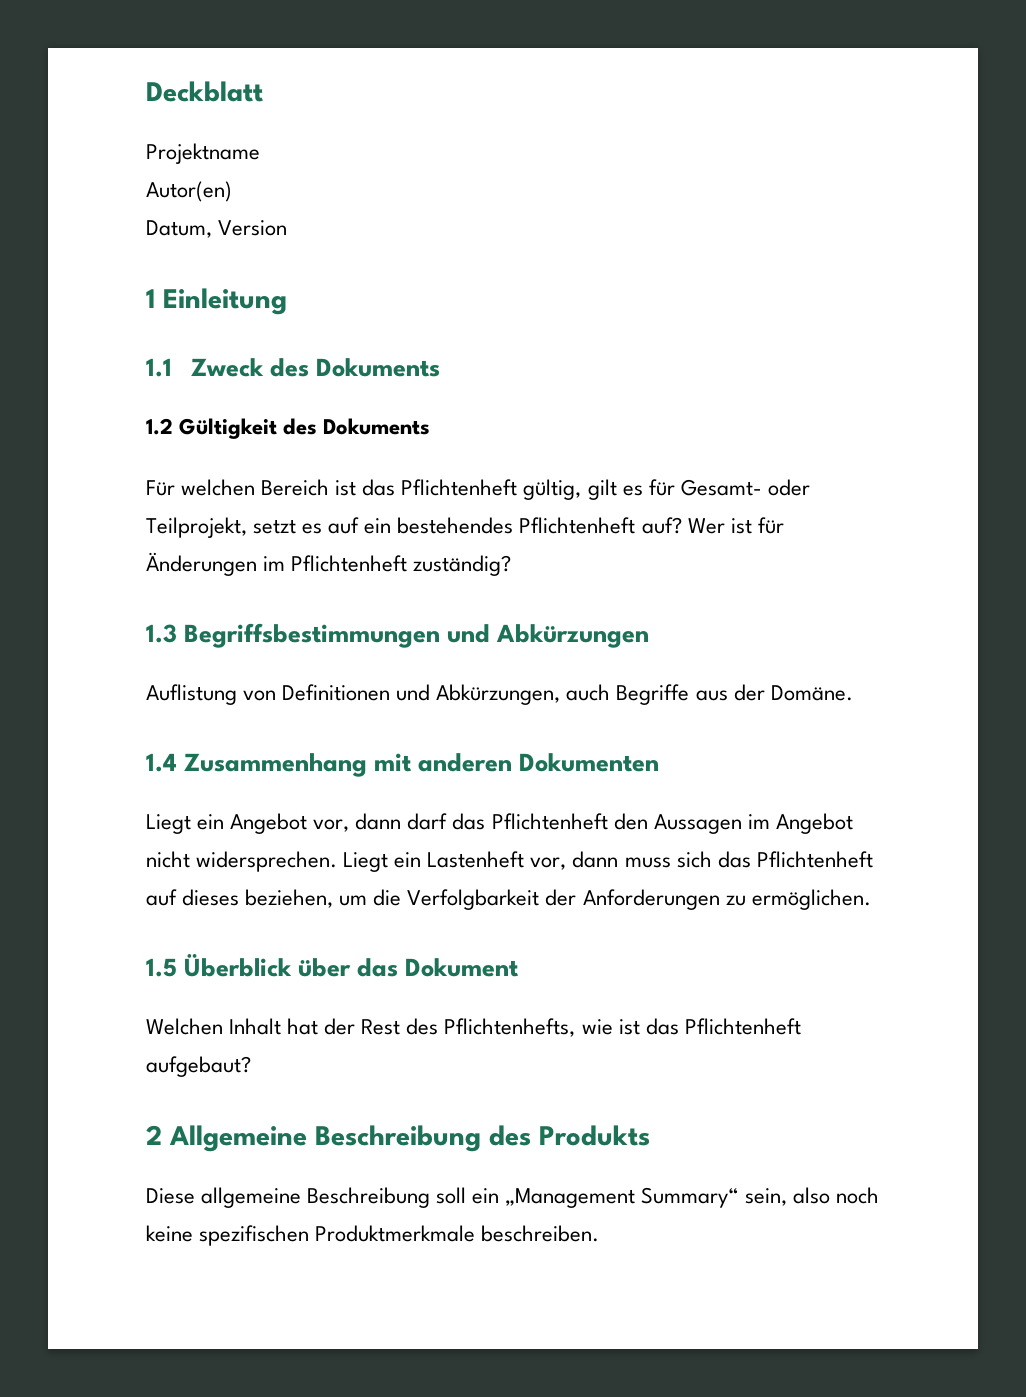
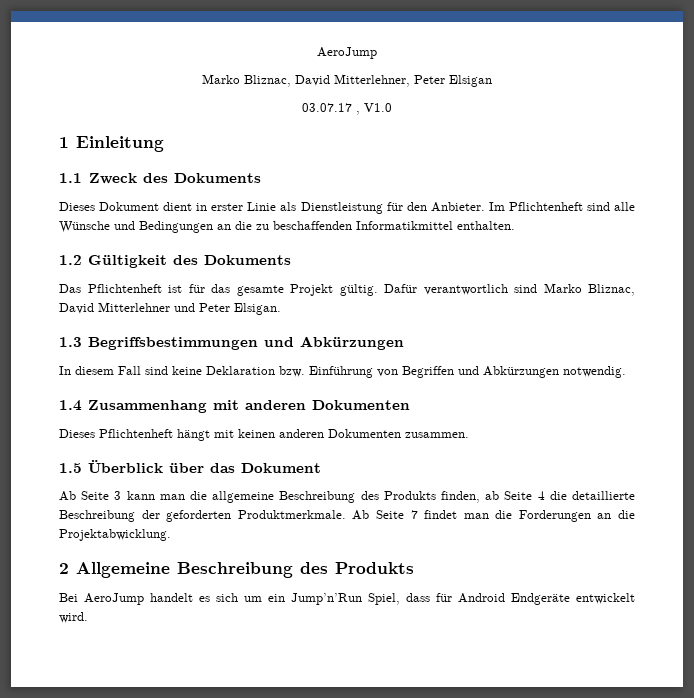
[146,81,263,102] [146,143,260,164] [146,181,232,202] [146,220,288,238] Deckblatt // Projektname // Autor(en) // Datum, Version -> [317,47,377,59] [202,74,492,87] [302,103,392,115] AeroJump // Marko Bliznac, David Mitterlehner, Peter Elsigan // 03.07.17 , V1.0
[146,418,431,439] [146,479,810,500] [146,517,784,538] [146,552,512,576] [146,623,650,648] [146,684,853,705] 1.2 Gültigkeit des Dokuments // Für welchen Bereich ist das Pflichtenheft gültig, gilt es für Gesamt- oder Teilprojekt, setzt es auf ein bestehendes Pflichtenheft auf? Wer ist für Änderungen im Pflichtenheft zuständig? // 1.3 Begriffsbestimmungen und Abkürzungen // Auflistung von Definitionen und Abkürzungen, auch Begriffe aus der Domäne. -> [59,202,635,214] [59,221,515,233] [59,255,291,268] [59,283,635,296] [59,302,281,315] [59,336,404,350] [59,366,626,378] Dieses Dokument dient in erster Linie als Dienstleistung für den Anbieter. Im Pflichtenheft sind alle Wünsche und Bedingungen an die zu beschaffenden Informatikmittel enthalten. // 1.2 Gültigkeit des Dokuments // Das Pflichtenheft ist für das gesamte Projekt gültig. Dafür verantwortlich sind Marko Bliznac, David Mitterlehner und Peter Elsigan. // 1.3 Begriffsbestimmungen und Abkürzungen // In diesem Fall sind keine Deklaration bzw. Einführung von Begriffen und Abkürzungen notwendig.
[146,813,853,834] [146,851,873,872] [146,889,871,910] Liegt ein Angebot vor, dann darf das Pflichtenheft den Aussagen im Angebot nicht widersprechen. Liegt ein Lastenheft vor, dann muss sich das Pflichtenheft auf dieses beziehen, um die Verfolgbarkeit der Anforderungen zu ermöglichen. -> [59,429,469,441] Dieses Pflichtenheft hängt mit keinen anderen Dokumenten zusammen.
[146,1018,801,1037] [146,1056,251,1077] Welchen Inhalt hat der Rest des Pflichtenhefts, wie ist das Pflichtenheft aufgebaut? -> [59,491,635,503] [59,510,635,522] [59,529,171,541] Ab Seite 3 kann man die allgemeine Beschreibung des Produkts finden, ab Seite 4 die detaillierte Beschreibung der geforderten Produktmerkmale. Ab Seite 7 findet man die Forderungen an die Projektabwicklung.
[146,1187,879,1208] [146,1225,600,1246] Diese allgemeine Beschreibung soll ein „Management Summary“ sein, also noch keine spezifischen Produktmerkmale beschreiben. -> [59,593,635,605] [59,612,88,623] Bei AeroJump handelt es sich um ein Jump’n’Run Spiel, dass für Android Endgeräte entwickelt wird.

